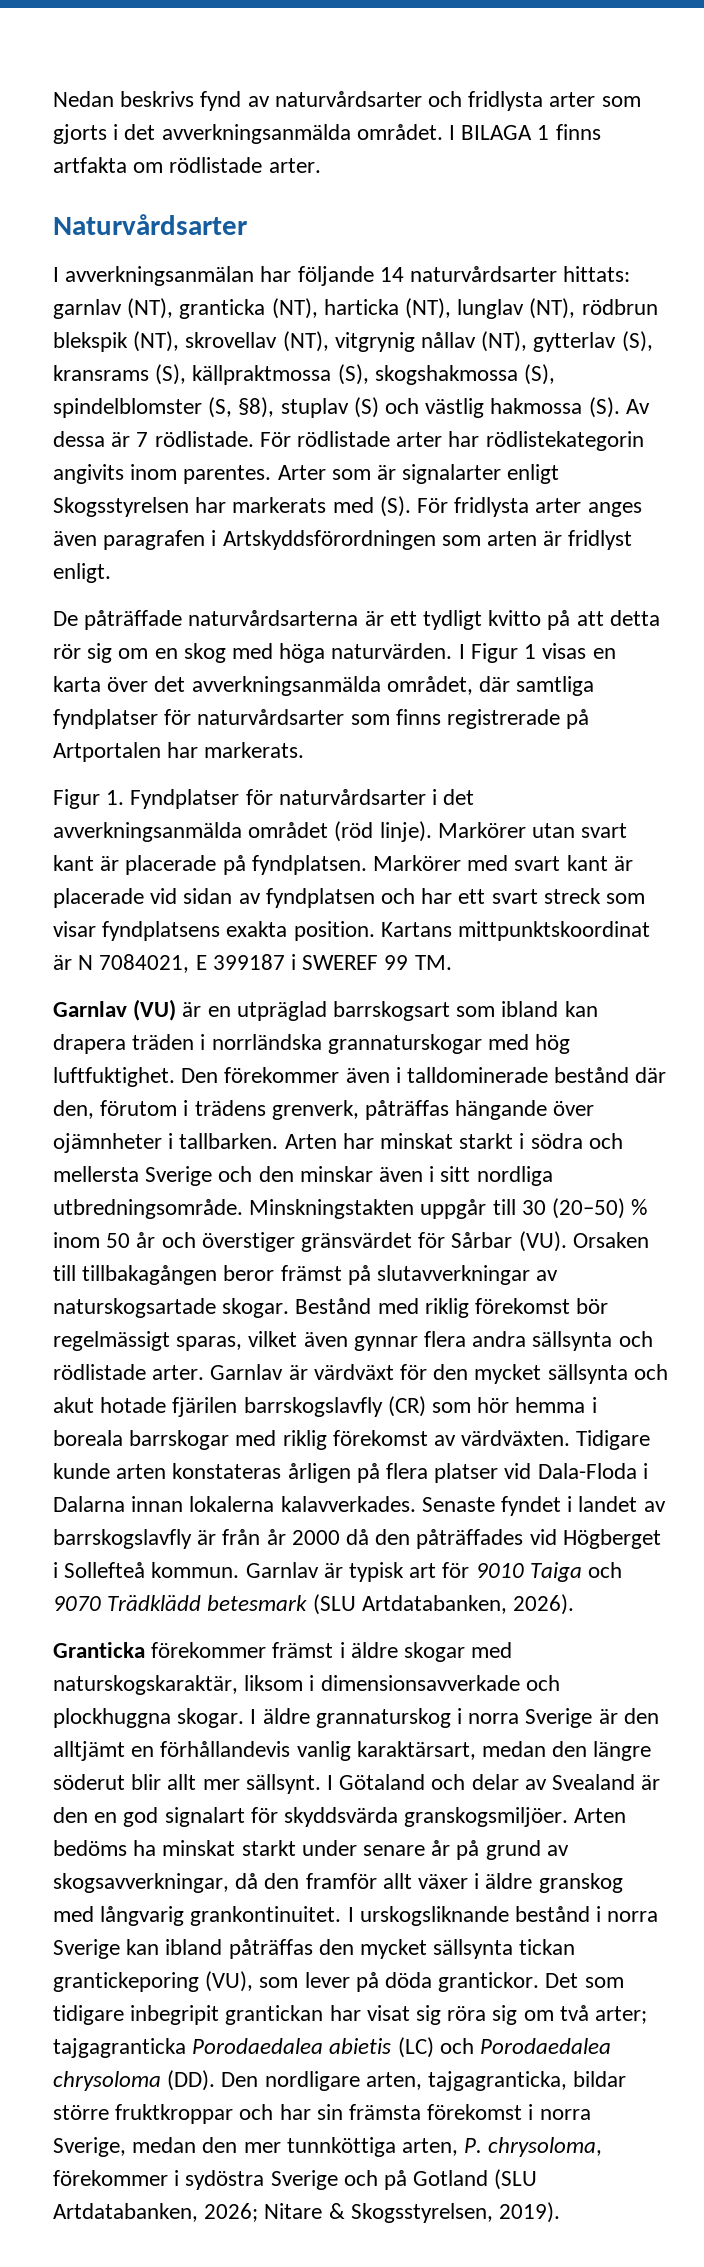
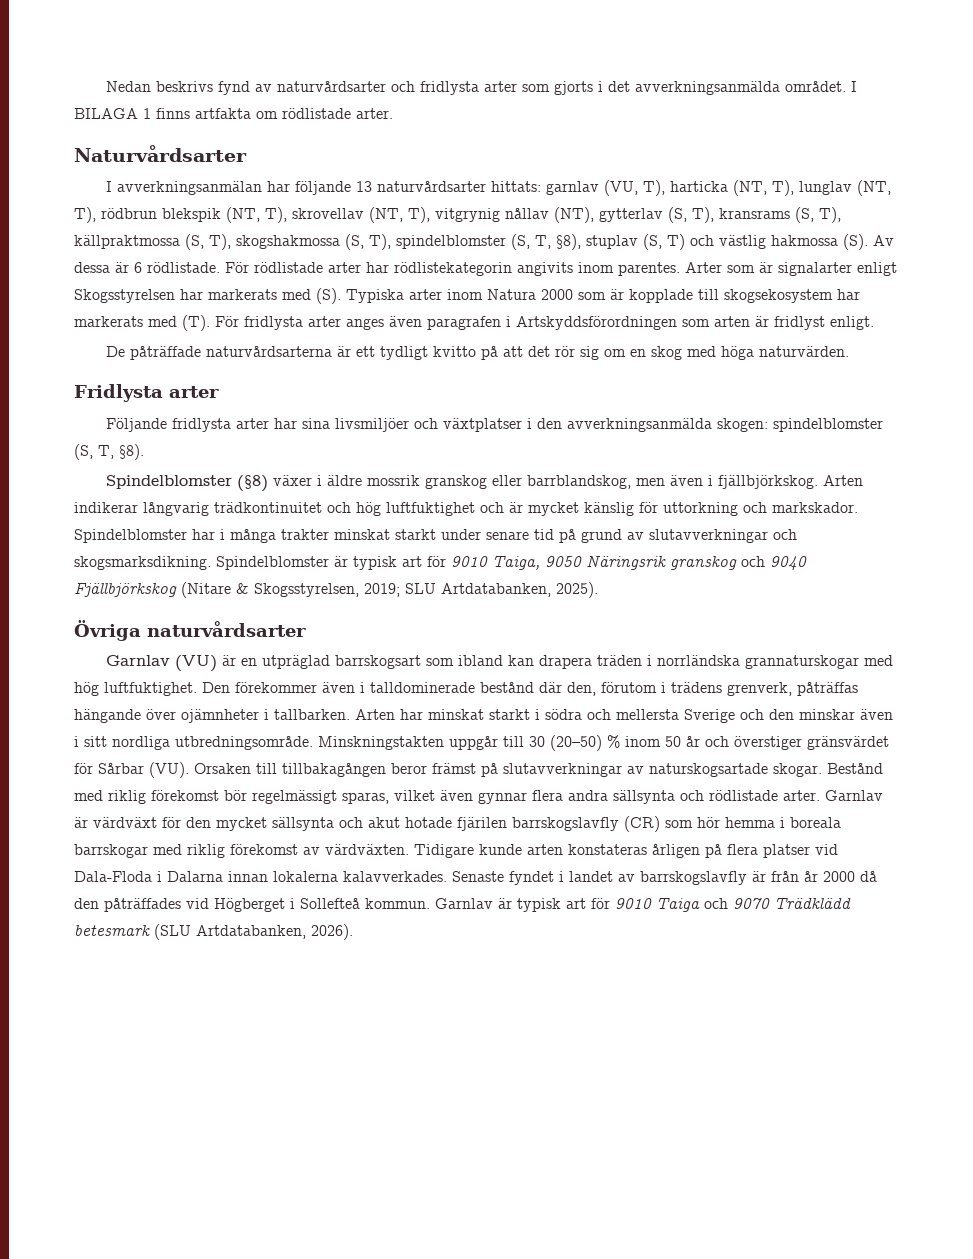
[379,267,404,282] 14 -> [356,181,373,192] 13
[127,298,658,319] [53,331,653,352] [53,364,556,385] [53,397,233,418] (NT), granticka (NT), harticka (NT), lunglav (NT), rödbrun blekspik (NT), skrovellav (NT), vitgrynig nållav (NT), gytterlav (S), kransrams (S), källpraktmossa (S), skogshakmossa (S), spindelblomster (S, -> [604,180,892,196] [74,207,841,223] [74,234,551,250] (VU, T), harticka (NT, T), lunglav (NT, T), rödbrun blekspik (NT, T), skrovellav (NT, T), vitgrynig nållav (NT), gytterlav (S, T), kransrams (S, T), källpraktmossa (S, T), skogshakmossa (S, T), spindelblomster (S, T,
[353,397,379,418] (S) -> [643,234,685,250] (S, T)
[136,432,149,447] 7 -> [134,262,142,273] 6
(411, 506) none -> [346,289,860,303] [74,315,210,331] Typiska arter inom Natura 2000 som är kopplade till skogsekosystem har markerats med (T).
[609,610,660,626] detta -> [528,346,551,357] det
[458,643,616,663] [53,676,595,696] [53,709,590,729] [53,742,305,762] [53,789,475,809] [53,821,628,842] [53,855,633,875] [53,888,646,908] [53,921,651,941] [53,954,452,973] I Figur 1 visas en karta över det avverkningsanmälda området, där samtliga fyndplatser för naturvårdsarter som finns registrerade på Artportalen har markerats. // Figur 1. Fyndplatser för naturvårdsarter i det avverkningsanmälda området (röd linje). Markörer utan svart kant är placerade på fyndplatsen. Markörer med svart kant är placerade vid sidan av fyndplatsen och har ett svart streck som visar fyndplatsens exakta position. Kartans mittpunktskoordinat är N 7084021, E 399187 i SWEREF 99 TM. -> [74,384,219,402] [106,418,884,432] [74,444,144,460] [106,475,864,492] [74,502,858,516] [74,529,797,543] [74,555,807,571] [74,582,598,598] [74,620,306,641] // Fridlysta arter // Följande fridlysta arter har sina livsmiljöer och växtplatser i den avverkningsanmälda skogen: spindelblomster (S, T, §8). // Spindelblomster (§8) växer i äldre mossrik granskog eller barrblandskog, men även i fjällbjörkskog. Arten indikerar långvarig trädkontinuitet och hög luftfuktighet och är mycket känslig för uttorkning och markskador. Spindelblomster har i många trakter minskat starkt under senare tid på grund av slutavverkningar och skogsmarksdikning. Spindelblomster är typisk art för 9010 Taiga, 9050 Näringsrik granskog och 9040 Fjällbjörkskog (Nitare & Skogsstyrelsen, 2019; SLU Artdatabanken, 2025). // Övriga naturvårdsarter
[53,1642,513,1662] [53,1675,560,1695] [53,1708,659,1728] [53,1741,652,1761] [53,1774,661,1794] [53,1807,627,1827] [53,1840,569,1860] [53,1873,623,1893] [53,1906,659,1926] [53,1939,576,1959] [53,1971,624,1992] [53,2005,648,2025] [53,2037,612,2058] [53,2070,627,2091] [53,2104,591,2124] [53,2137,603,2157] [53,2169,538,2190] [53,2202,561,2223] // Granticka förekommer främst i äldre skogar med naturskogskaraktär, liksom i dimensionsavverkade och plockhuggna skogar. I äldre grannaturskog i norra Sverige är den alltjämt en förhållandevis vanlig karaktärsart, medan den längre söderut blir allt mer sällsynt. I Götaland och delar av Svealand är den en god signalart för skyddsvärda granskogsmiljöer. Arten bedöms ha minskat starkt under senare år på grund av skogsavverkningar, då den framför allt växer i äldre granskog med långvarig grankontinuitet. I urskogsliknande bestånd i norra Sverige kan ibland påträffas den mycket sällsynta tickan grantickeporing (VU), som lever på döda grantickor. Det som tidigare inbegripit grantickan har visat sig röra sig om två arter; tajgagranticka Porodaedalea abietis (LC) och Porodaedalea chrysoloma (DD). Den nordligare arten, tajgagranticka, bildar större fruktkroppar och har sin främsta förekomst i norra Sverige, medan den mer tunnköttiga arten, P. chrysoloma, förekommer i sydöstra Sverige och på Gotland (SLU Artdatabanken, 2026; Nitare & Skogsstyrelsen, 2019). -> (353, 932) none

